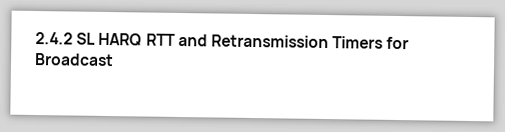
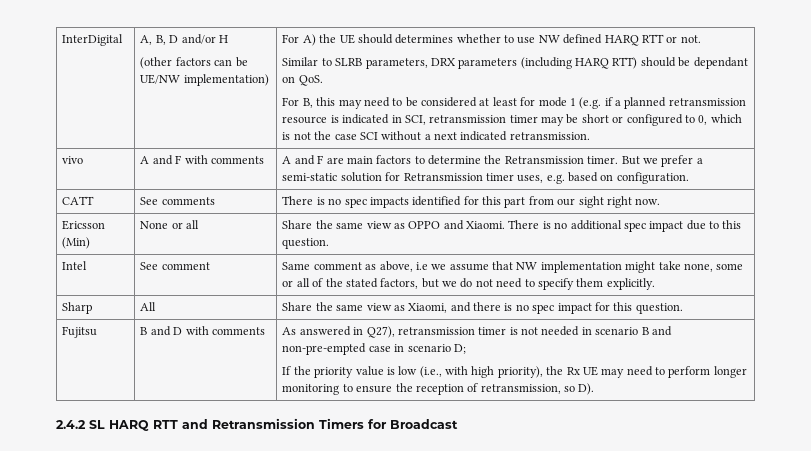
(35, 38) none -> [62,34,124,46] [140,34,228,45] [140,57,248,69] [140,74,269,86] [282,34,701,46] [282,57,748,69] [282,75,323,86] [282,97,746,109] [282,114,742,126] [282,131,590,141] [62,156,84,164] [140,155,264,165] [282,155,703,167] [282,172,689,184] [62,196,95,205] [140,197,215,205] [282,196,661,208] [62,220,106,230] [62,237,91,249] [140,220,200,229] [282,220,742,232] [282,238,330,249] [62,261,88,270] [140,262,210,270] [282,261,744,273] [282,278,655,290] [62,302,93,314] [140,302,157,311] [282,302,683,314] [62,326,98,338] [140,326,265,336] [282,326,672,338] [282,343,466,355] [282,366,747,378] [282,383,595,395] InterDigital | A, B, D and/or H // (other factors can be UE/NW implementation) | For A) the UE should determines whether to use NW defined HARQ RTT or not. // Similar to SLRB parameters, DRX parameters (including HARQ RTT) should be dependant on QoS. // For B, this may need to be considered at least for mode 1 (e.g. if a planned retransmission resource is indicated in SCI, retransmission timer may be short or configured to 0, which is not the case SCI without a next indicated retransmission. // vivo | A and F with comments | A and F are main factors to determine the Retransmission timer. But we prefer a semi-static solution for Retransmission timer uses, e.g. based on configuration. // CATT | See comments | There is no spec impacts identified for this part from our sight right now. // Ericsson (Min) | None or all | Share the same view as OPPO and Xiaomi. There is no additional spec impact due to this question. // Intel | See comment | Same comment as above, i.e we assume that NW implementation might take none, some or all of the stated factors, but we do not need to specify them explicitly. // Sharp | All | Share the same view as Xiaomi, and there is no spec impact for this question. // Fujitsu | B and D with comments | As answered in Q27), retransmission timer is not needed in scenario B and non-pre-empted case in scenario D; // If the priority value is low (i.e., with high priority), the Rx UE may need to perform longer monitoring to ensure the reception of retransmission, so D). //

